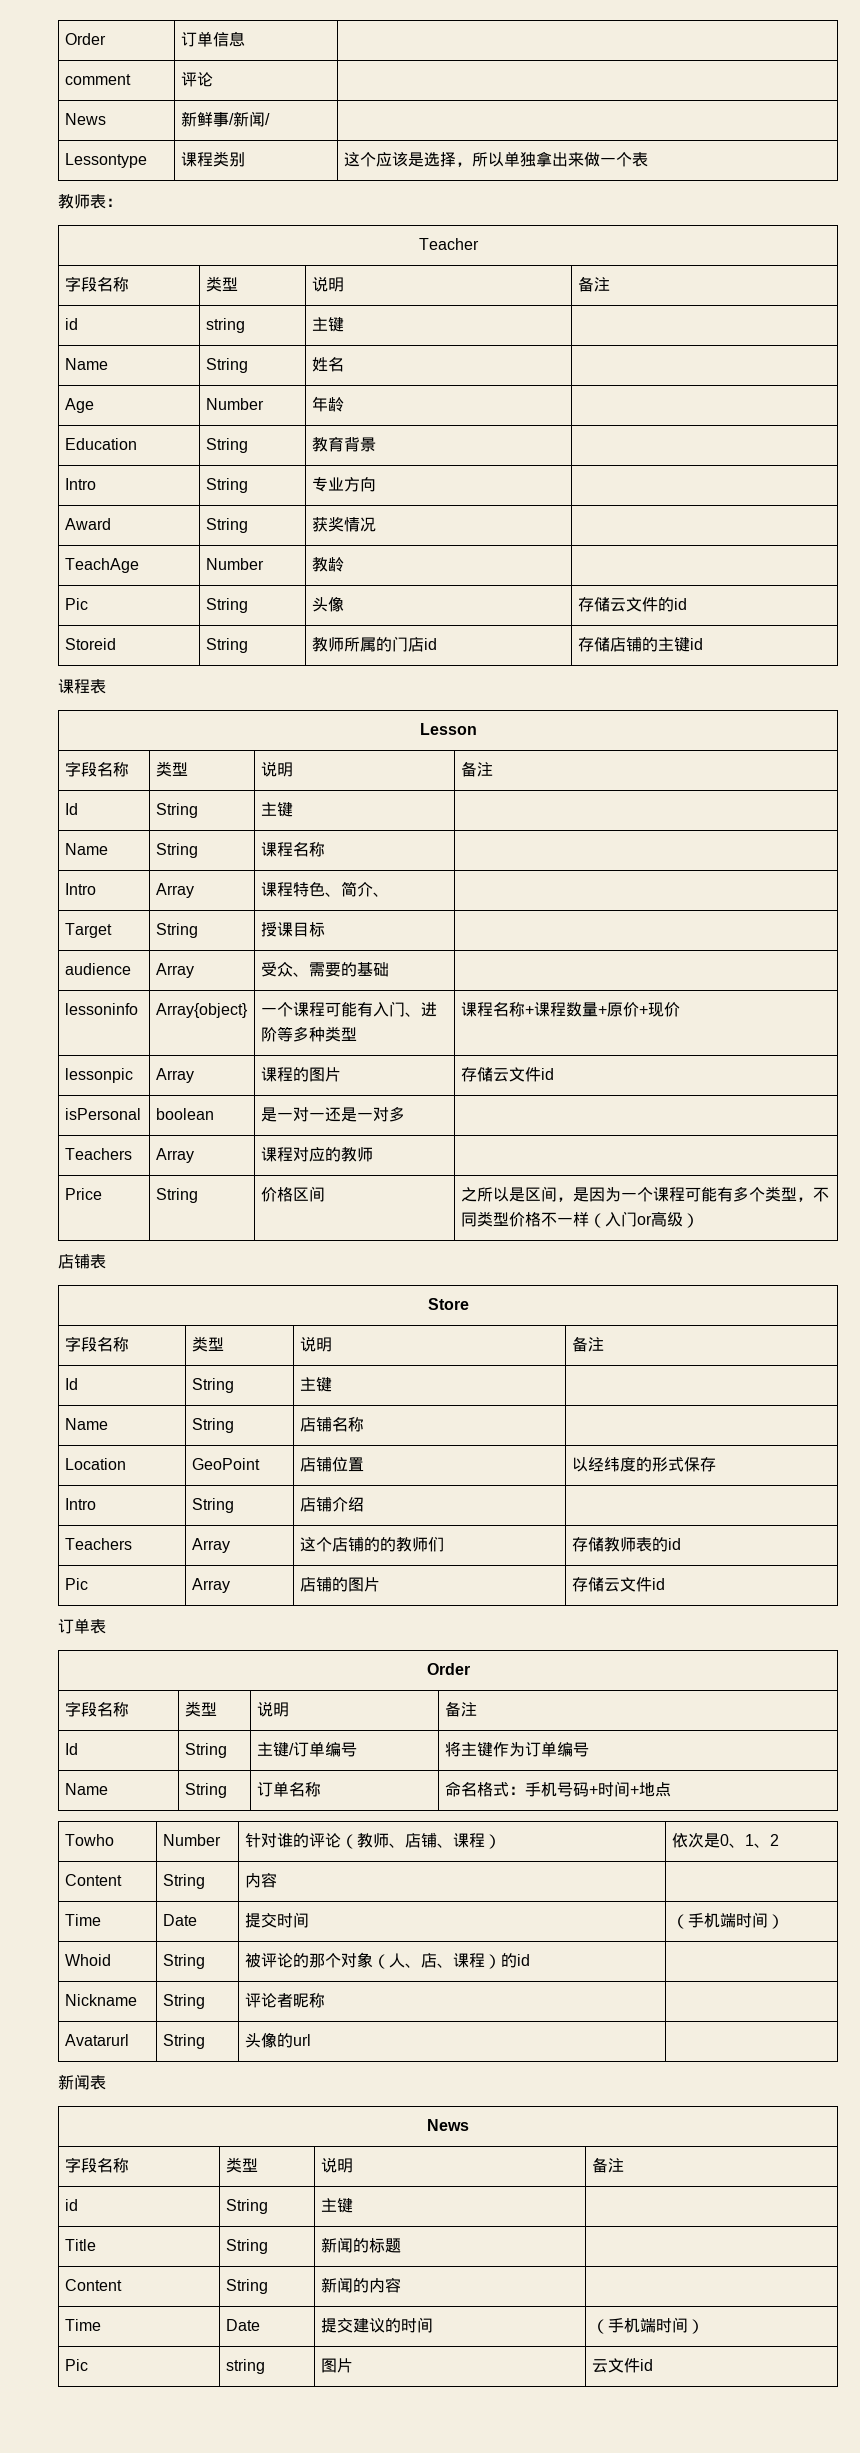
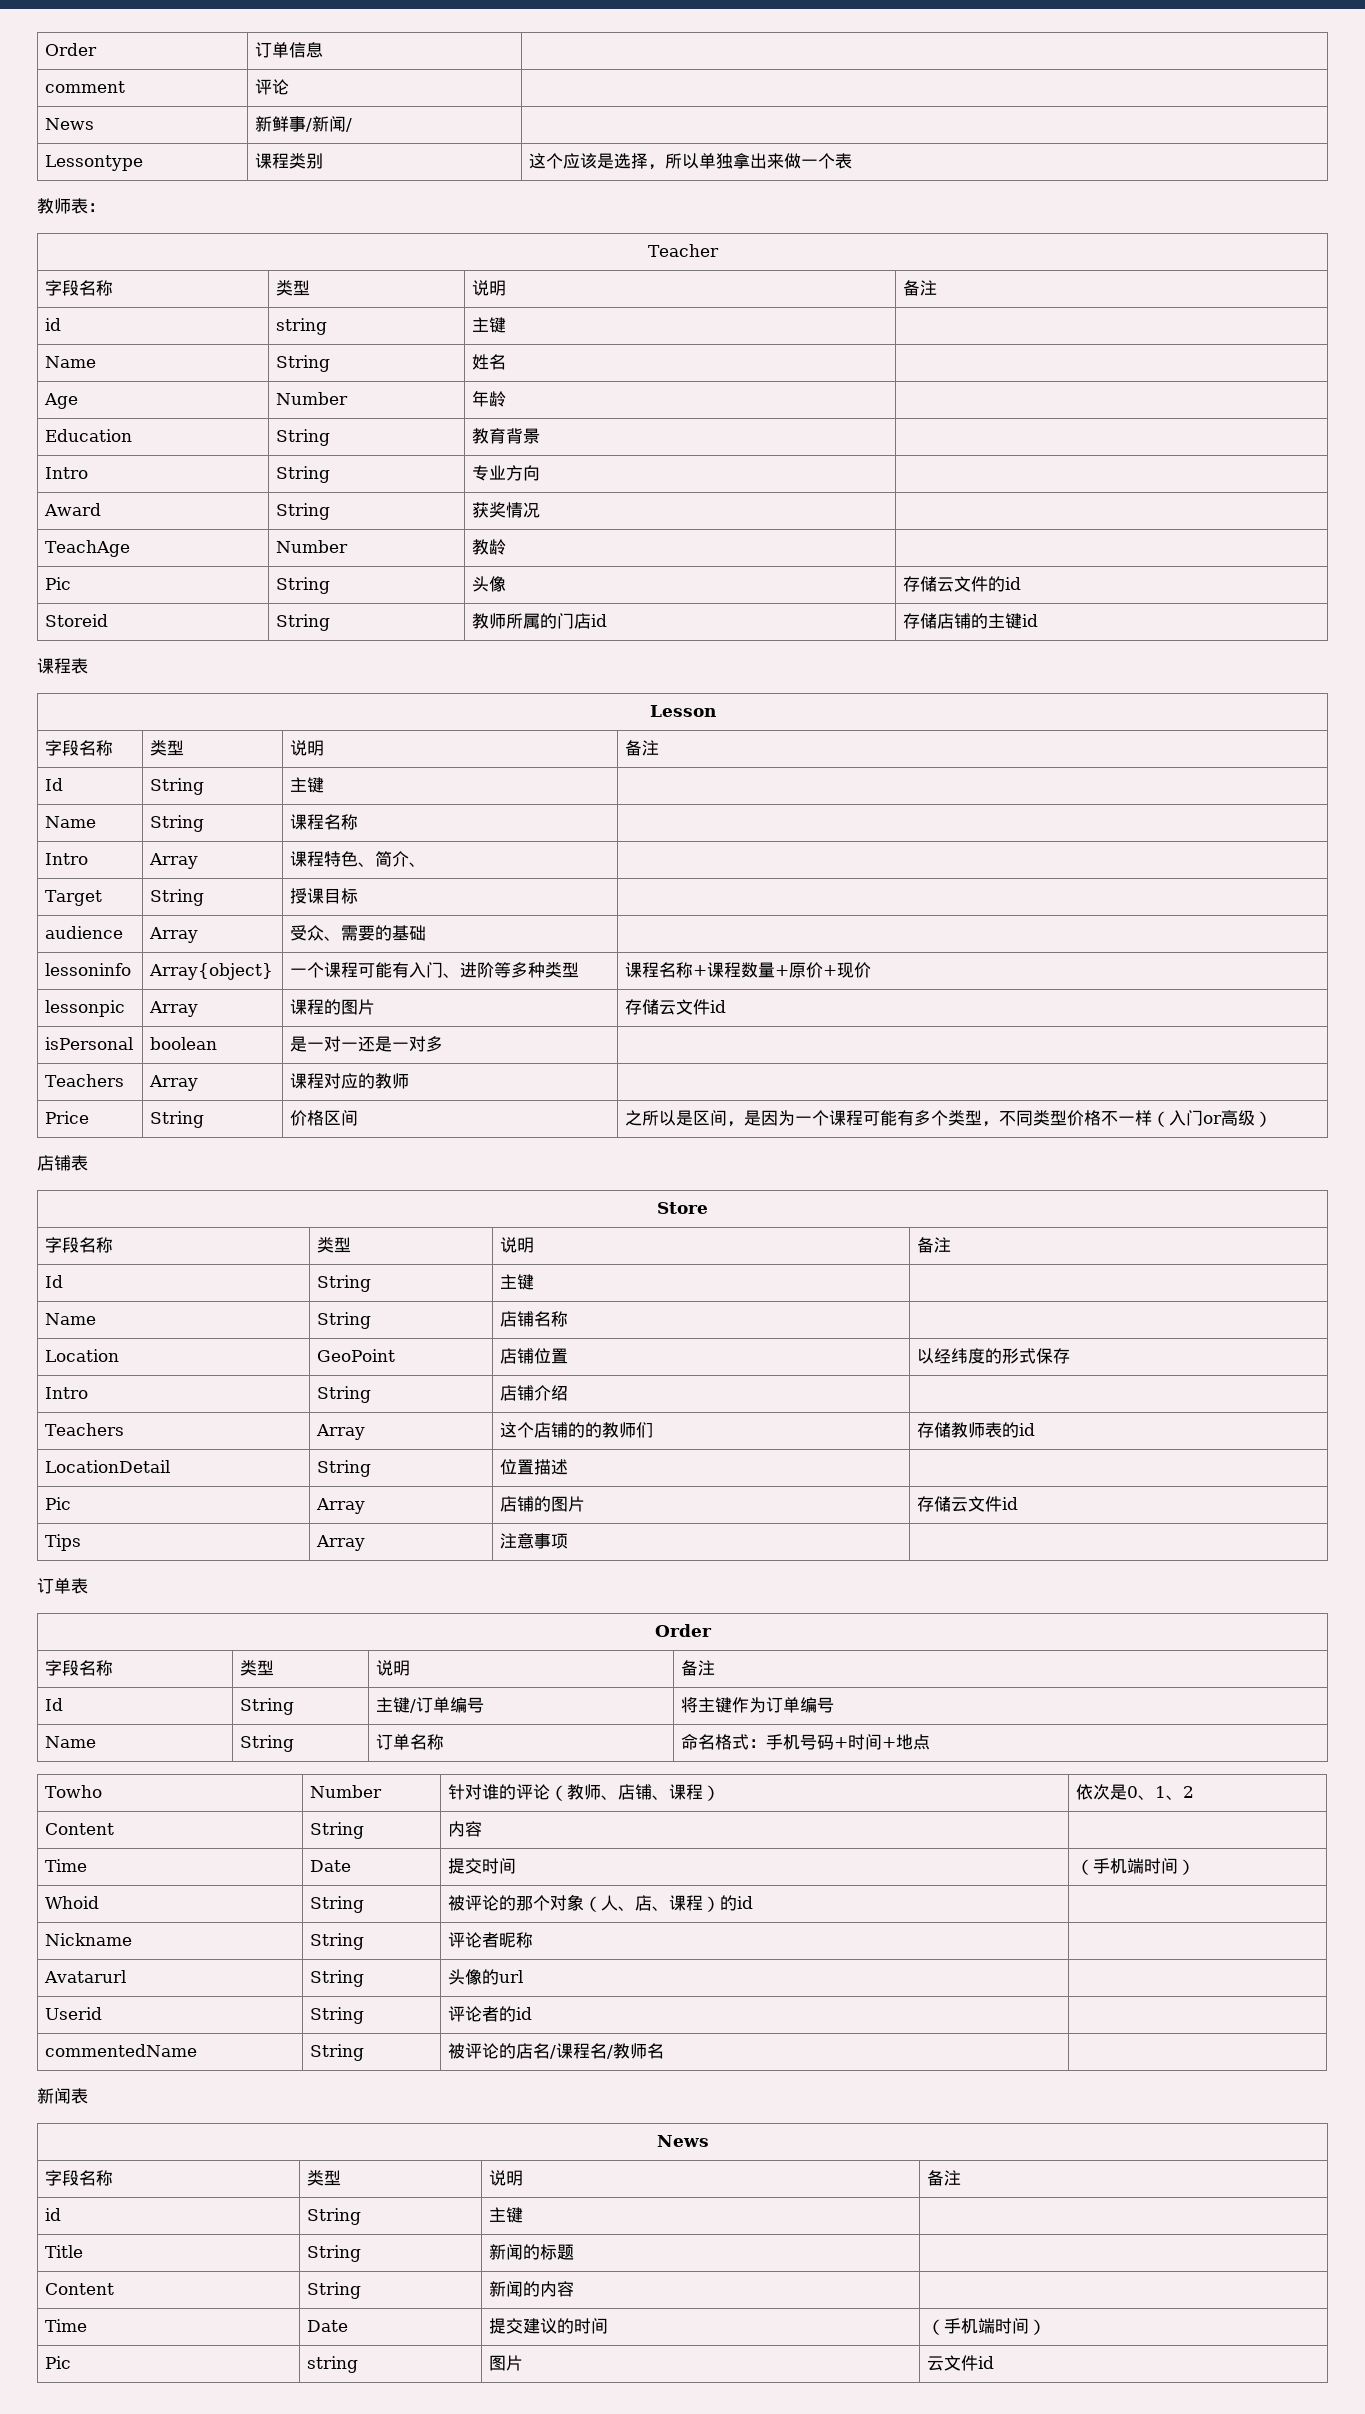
(681, 1544) none -> [45,1460,171,1473] [317,1460,372,1477] [500,1459,569,1475] // LocationDetail | String | 位置描述 |
(665, 1584) none -> [45,1534,82,1551] [316,1535,366,1551] [500,1533,569,1549] // Tips | Array | 注意事项 |
(311, 2040) none -> [45,2007,103,2020] [310,2007,365,2024] [448,2006,533,2022] [45,2044,198,2057] [310,2044,365,2061] [448,2043,665,2059] // Userid | String | 评论者的id | // commentedName | String | 被评论的店名/课程名/教师名 |

